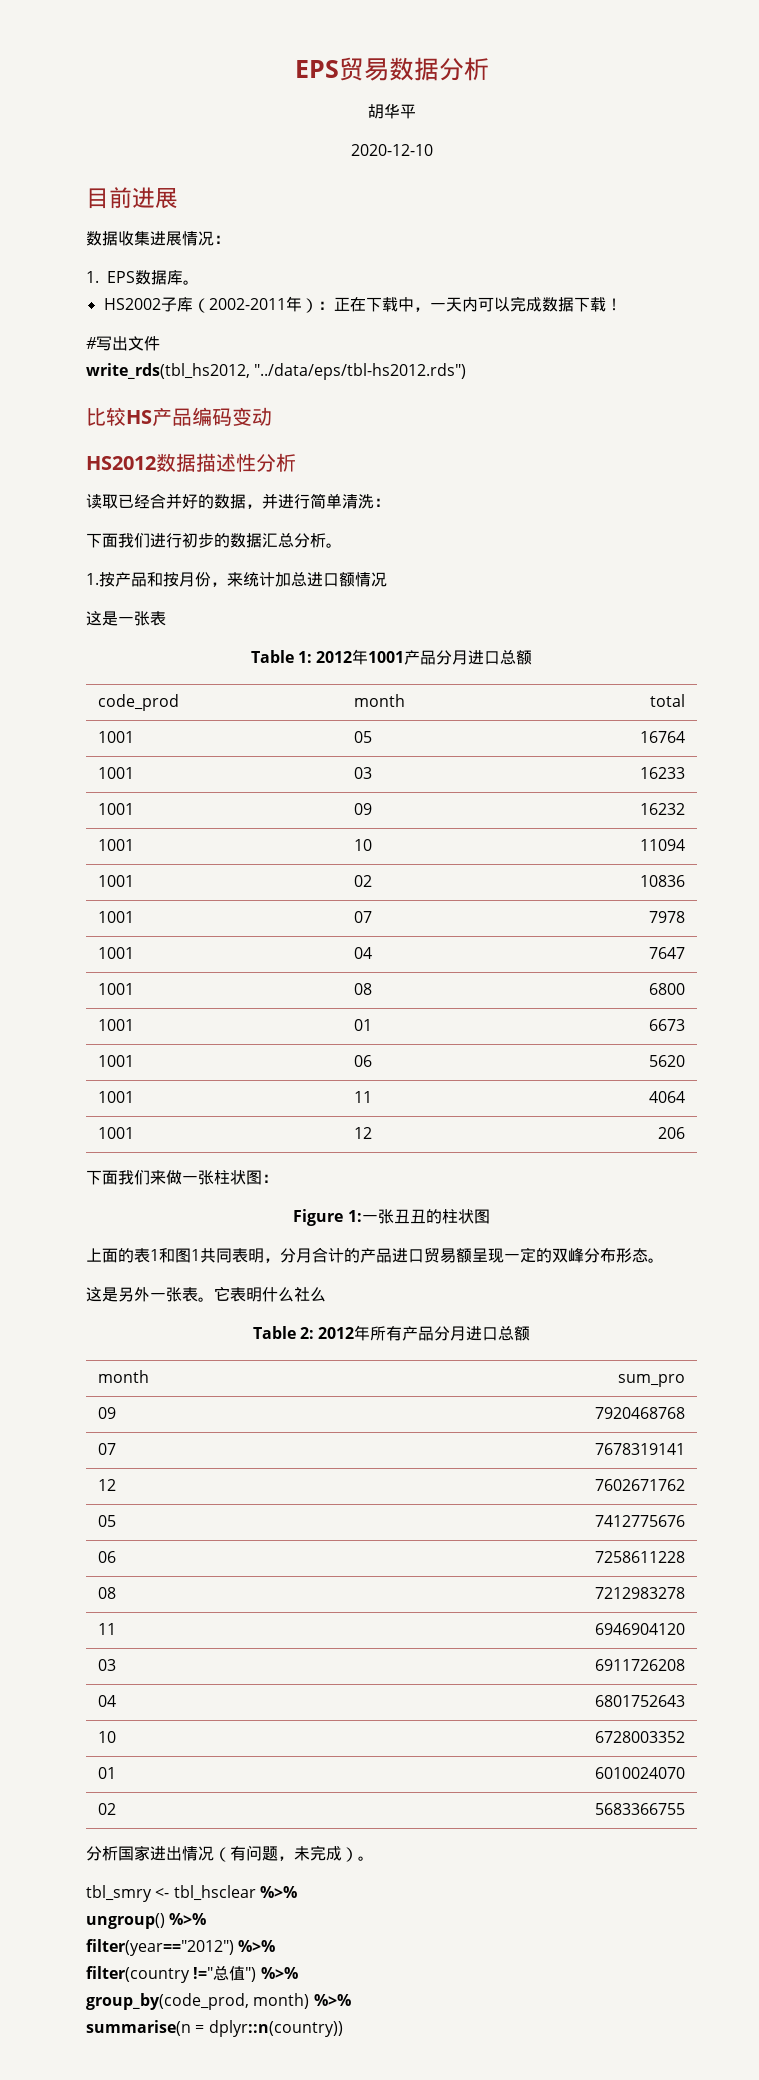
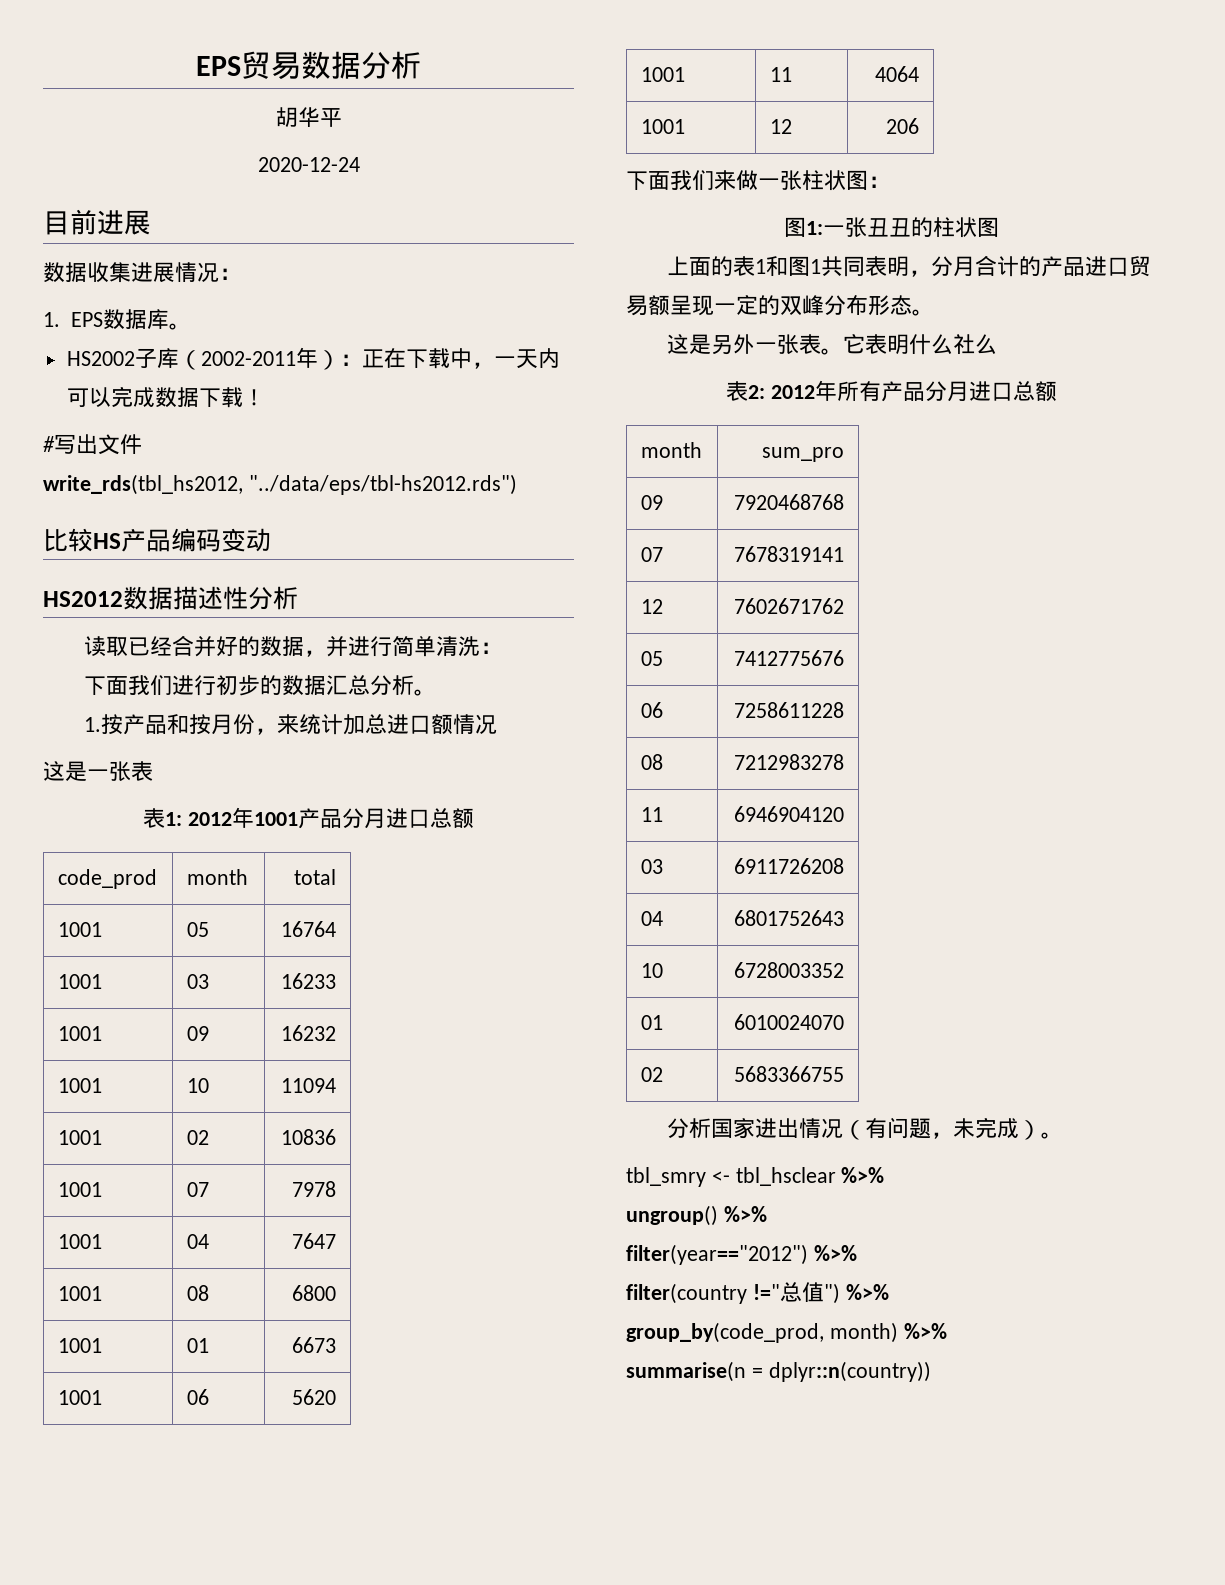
[350,144,433,156] 2020-12-10 -> [257,157,360,172] 2020-12-24
[250,650,294,663] Table -> [143,808,166,828] 表
[293,1209,344,1226] Figure -> [784,217,806,237] 图
[252,1326,296,1339] Table -> [726,381,749,401] 表

